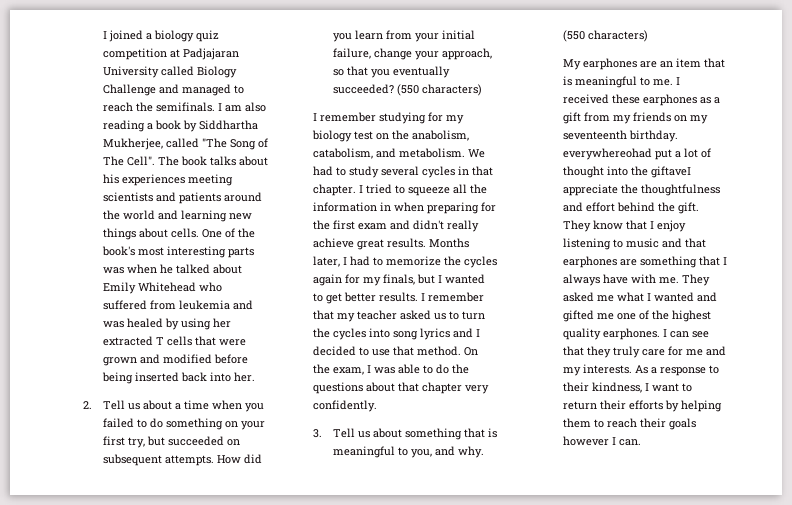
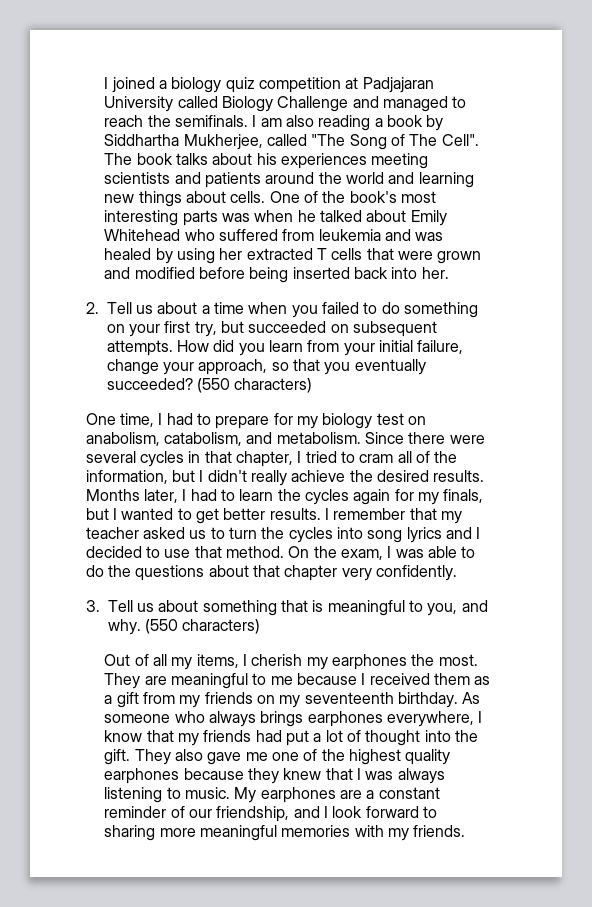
[313,112,427,124] I remember studying -> [85,413,270,429] One time, I had to prepare
[392,130,410,140] the -> (426, 420) none
[468,149,486,158] [313,166,380,178] We had to study -> [364,432,485,444] Since there were
[313,184,357,196] chapter. -> [235,451,293,467] chapter,
[408,184,488,196] [313,202,497,214] [313,220,411,230] squeeze all the information in when preparing for the first exam and -> [359,451,458,463] [85,470,204,484] cram all of the information, but I
[357,239,385,250] great -> [349,470,429,482] the desired
[386,256,442,266] memorize -> [239,489,274,501] learn
[562,58,725,70] [562,76,680,88] [562,94,697,106] My earphones are an item that is meaningful to me. I received these earphones -> [104,654,478,670] [104,673,470,689] Out of all my items, I cherish my earphones the most. They are meaningful to me because I received them
[562,148,652,160] everywhereohad -> [462,692,481,704] [104,711,483,727] [104,730,282,746] As someone who always brings earphones everywhere, I know that my friends had
[650,166,691,178] [562,184,720,196] [562,202,699,214] [562,220,686,232] [562,238,706,250] [562,256,727,268] [562,274,710,286] [562,292,717,302] [562,310,594,322] giftaveI appreciate the thoughtfulness and effort behind the gift. They know that I enjoy listening to music and that earphones are something that I always have with me. They asked me what I wanted and gifted -> [104,749,242,765] gift. They also gave
[602,328,709,340] [562,346,726,358] [562,364,719,376] [562,382,692,393] [562,400,722,412] [562,418,696,430] [562,436,641,446] earphones. I can see that they truly care for me and my interests. As a response to their kindness, I want to return their efforts by helping them to reach their goals however I can. -> [104,768,445,784] [104,787,440,803] [104,806,437,822] [104,825,466,841] earphones because they knew that I was always listening to music. My earphones are a constant reminder of our friendship, and I look forward to sharing more meaningful memories with my friends.

